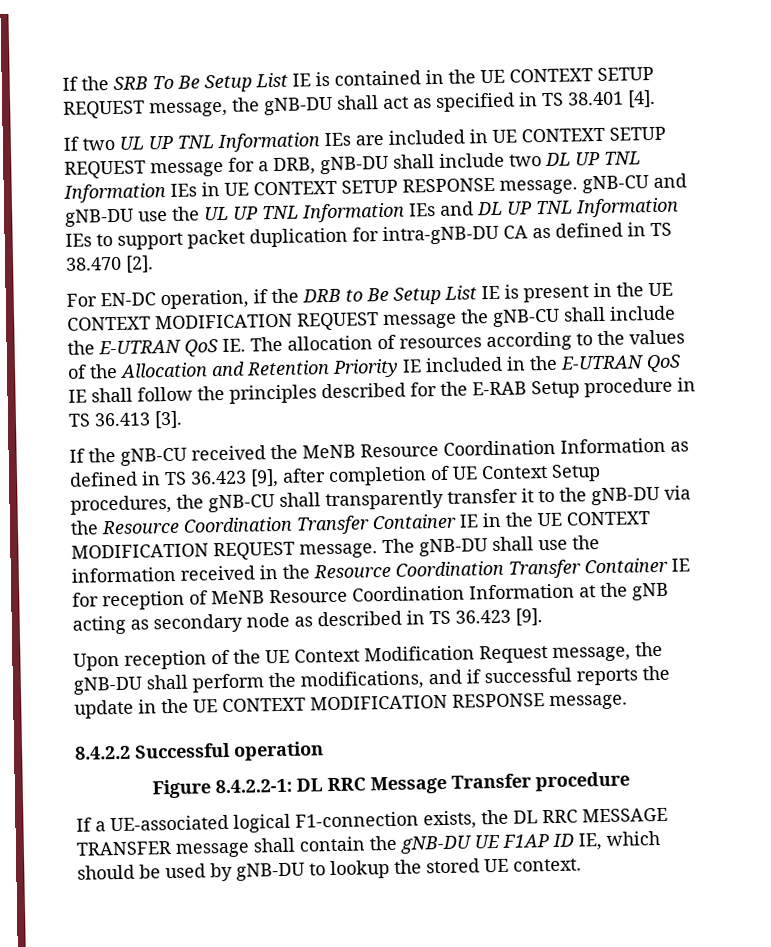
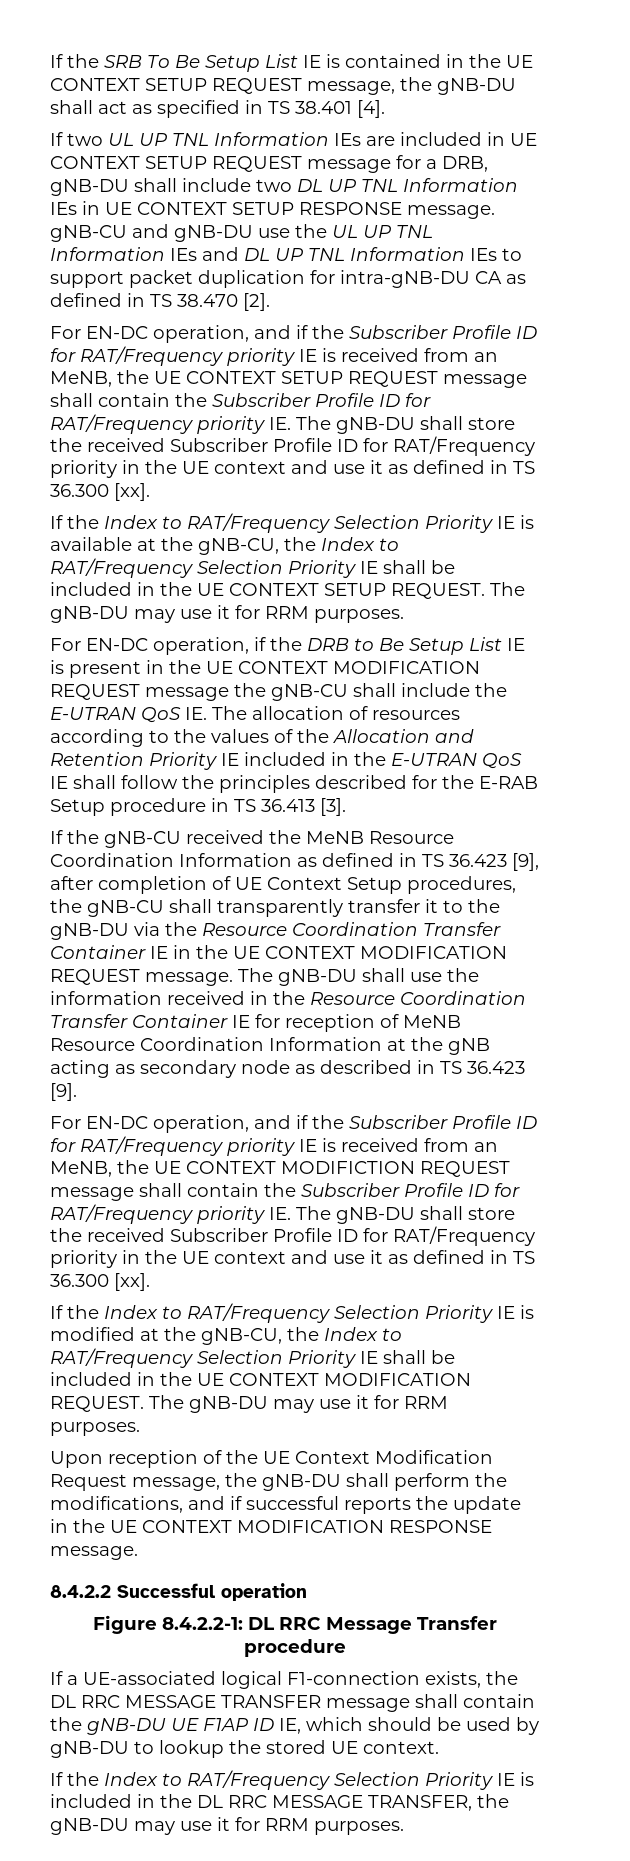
(154, 264) none -> [50,325,537,343] [50,346,498,366] [50,370,527,388] [50,393,431,407] [50,414,515,434] [50,436,535,456] [50,460,535,478] [50,483,150,501] [50,513,534,533] [50,537,399,555] [50,558,455,578] [50,582,525,599] [50,605,404,623] // For EN-DC operation, and if the Subscriber Profile ID for RAT/Frequency priority IE is received from an MeNB, the UE CONTEXT SETUP REQUEST message shall contain the Subscriber Profile ID for RAT/Frequency priority IE. The gNB-DU shall store the received Subscriber Profile ID for RAT/Frequency priority in the UE context and use it as defined in TS 36.300 [xx]. // If the Index to RAT/Frequency Selection Priority IE is available at the gNB-CU, the Index to RAT/Frequency Selection Priority IE shall be included in the UE CONTEXT SETUP REQUEST. The gNB-DU may use it for RRM purposes.
(543, 617) none -> [50,1115,537,1133] [50,1136,498,1156] [50,1160,510,1177] [50,1183,520,1201] [50,1204,515,1224] [50,1226,535,1246] [50,1250,535,1268] [50,1273,150,1291] [50,1303,534,1323] [50,1327,402,1345] [50,1348,455,1368] [50,1372,471,1386] [50,1395,448,1413] [50,1422,140,1436] // For EN-DC operation, and if the Subscriber Profile ID for RAT/Frequency priority IE is received from an MeNB, the UE CONTEXT MODIFICTION REQUEST message shall contain the Subscriber Profile ID for RAT/Frequency priority IE. The gNB-DU shall store the received Subscriber Profile ID for RAT/Frequency priority in the UE context and use it as defined in TS 36.300 [xx]. // If the Index to RAT/Frequency Selection Priority IE is modified at the gNB-CU, the Index to RAT/Frequency Selection Priority IE shall be included in the UE CONTEXT MODIFICATION REQUEST. The gNB-DU may use it for RRM purposes.
(582, 865) none -> [50,1770,534,1790] [50,1794,509,1811] [50,1817,404,1835] // If the Index to RAT/Frequency Selection Priority IE is included in the DL RRC MESSAGE TRANSFER, the gNB-DU may use it for RRM purposes.

